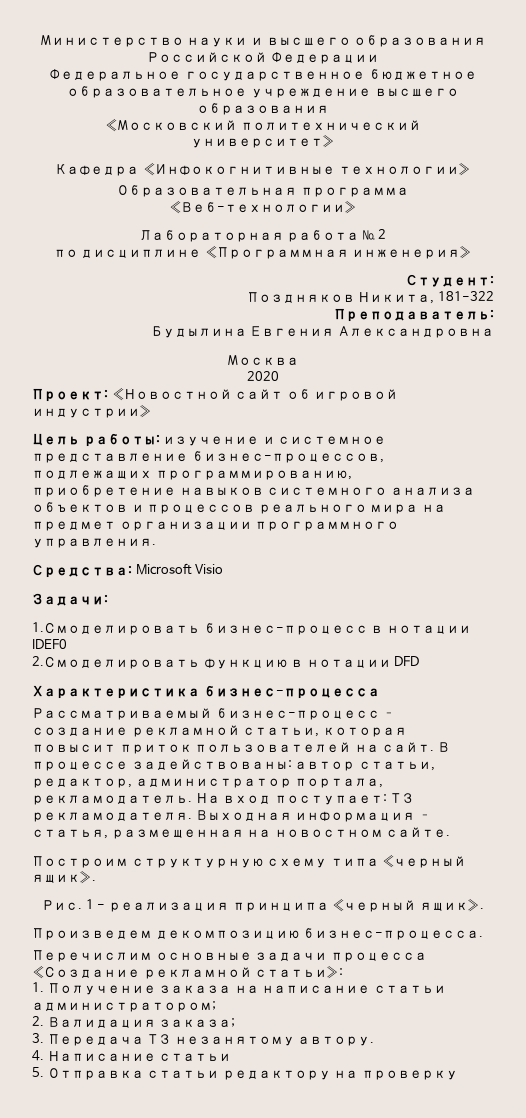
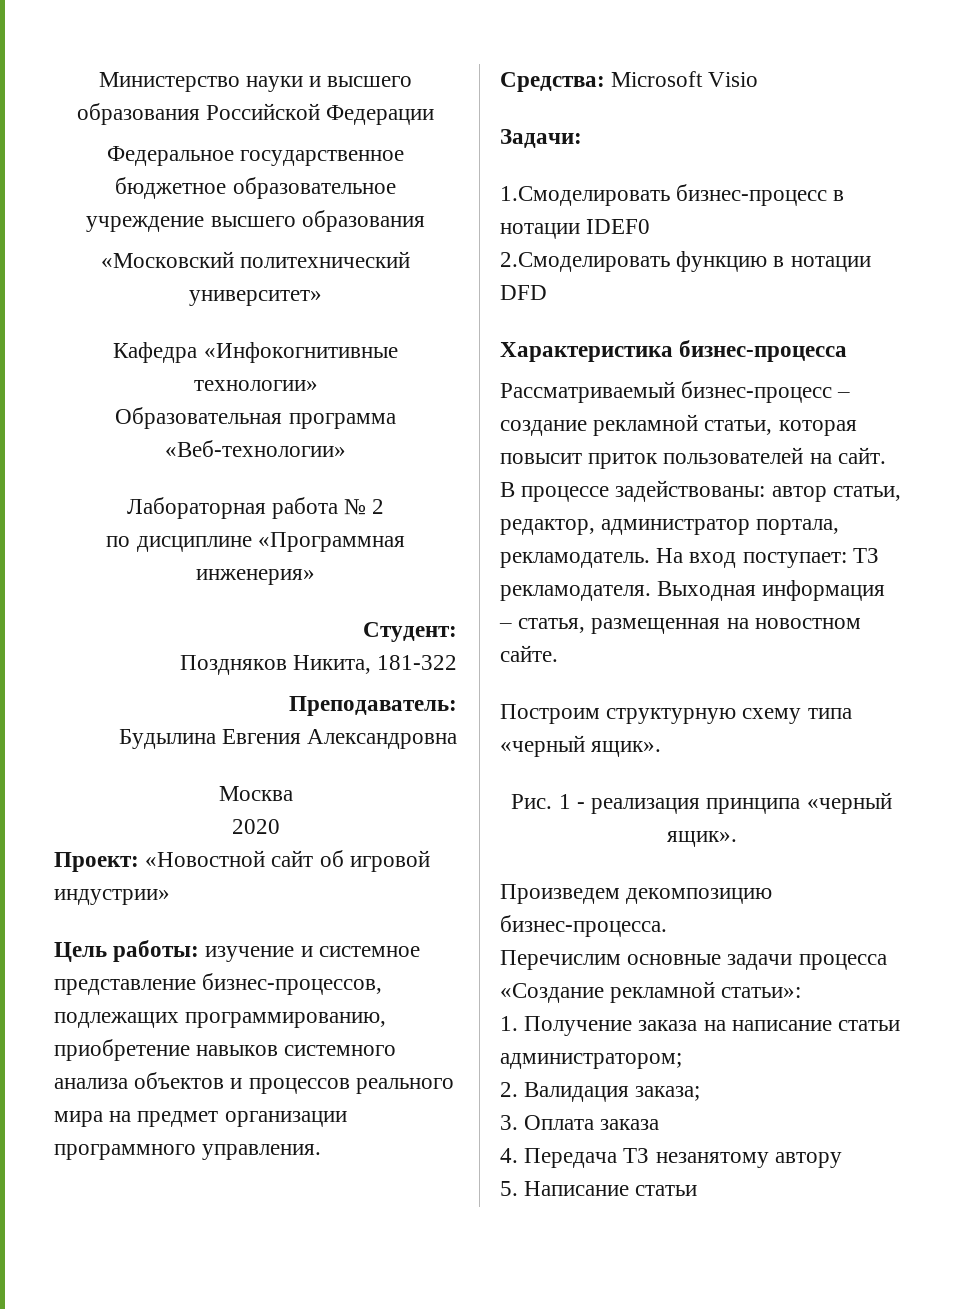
(44, 1038) none -> [524,1115,660,1130] [500,1148,518,1163] Оплата заказа // 4.
[298,1036,375,1046] [32,1050,44,1061] автору. // 4. -> [774,1152,842,1168] [500,1181,518,1196] автору // 5.
[32,1067,458,1080] // 5. Отправка статьи редактору на проверку -> (698, 1190) none

